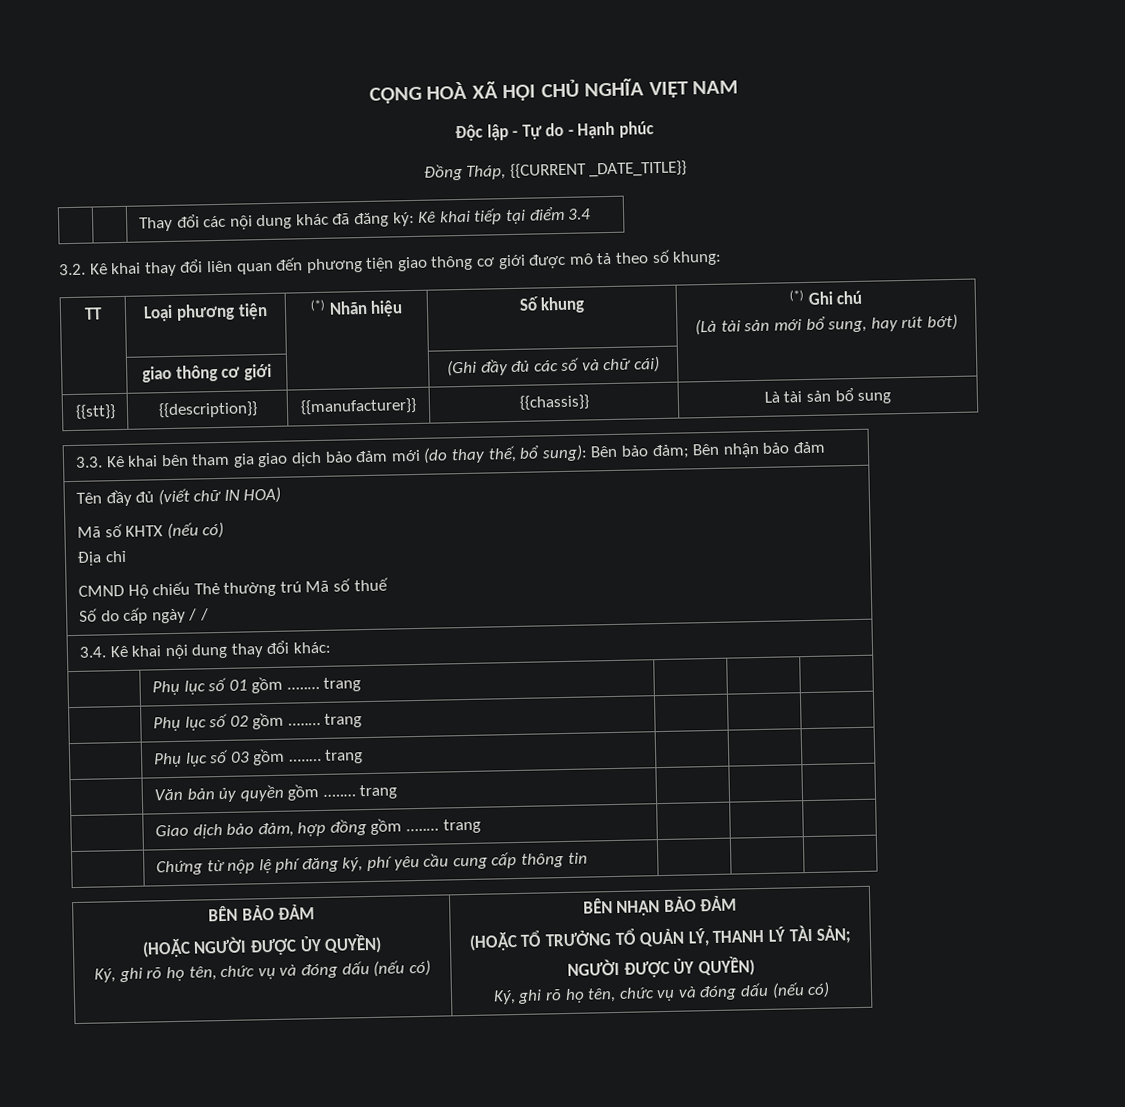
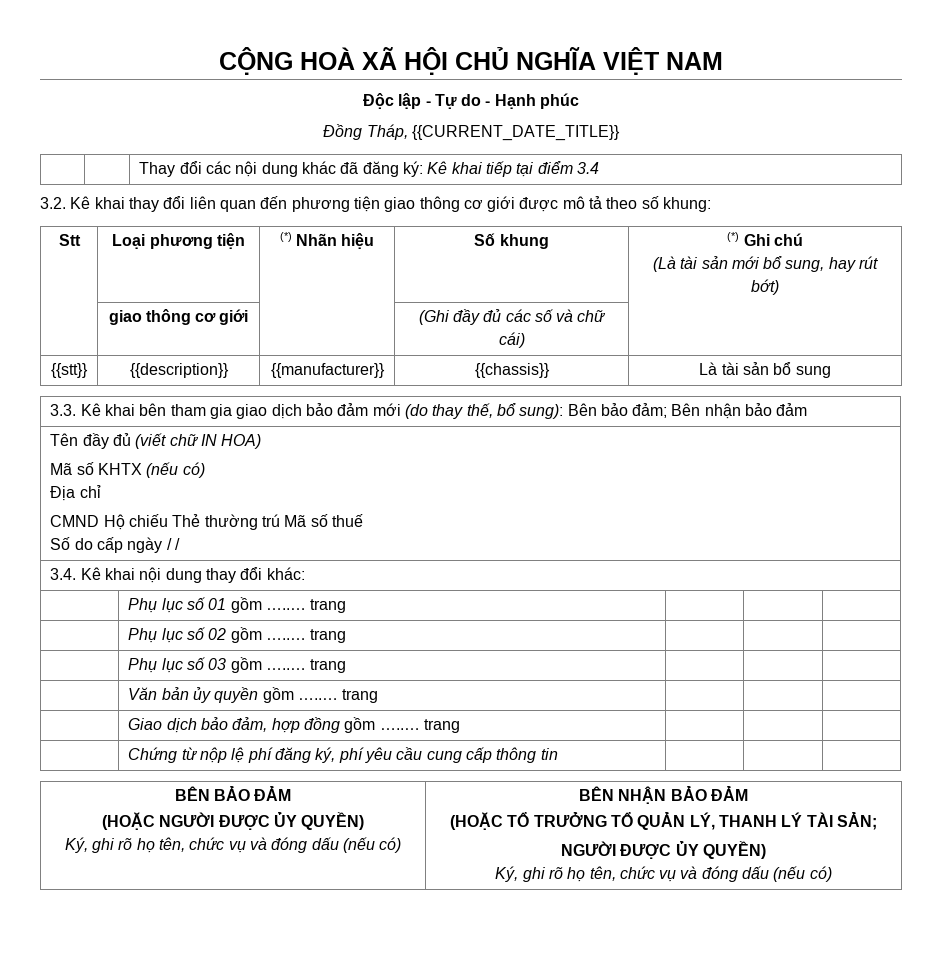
[509,160,688,180] {{CURRENT _DATE_TITLE}} -> [411,125,620,141] {{CURRENT_DATE_TITLE}}
[84,307,103,320] TT -> [58,234,81,246] Stt

